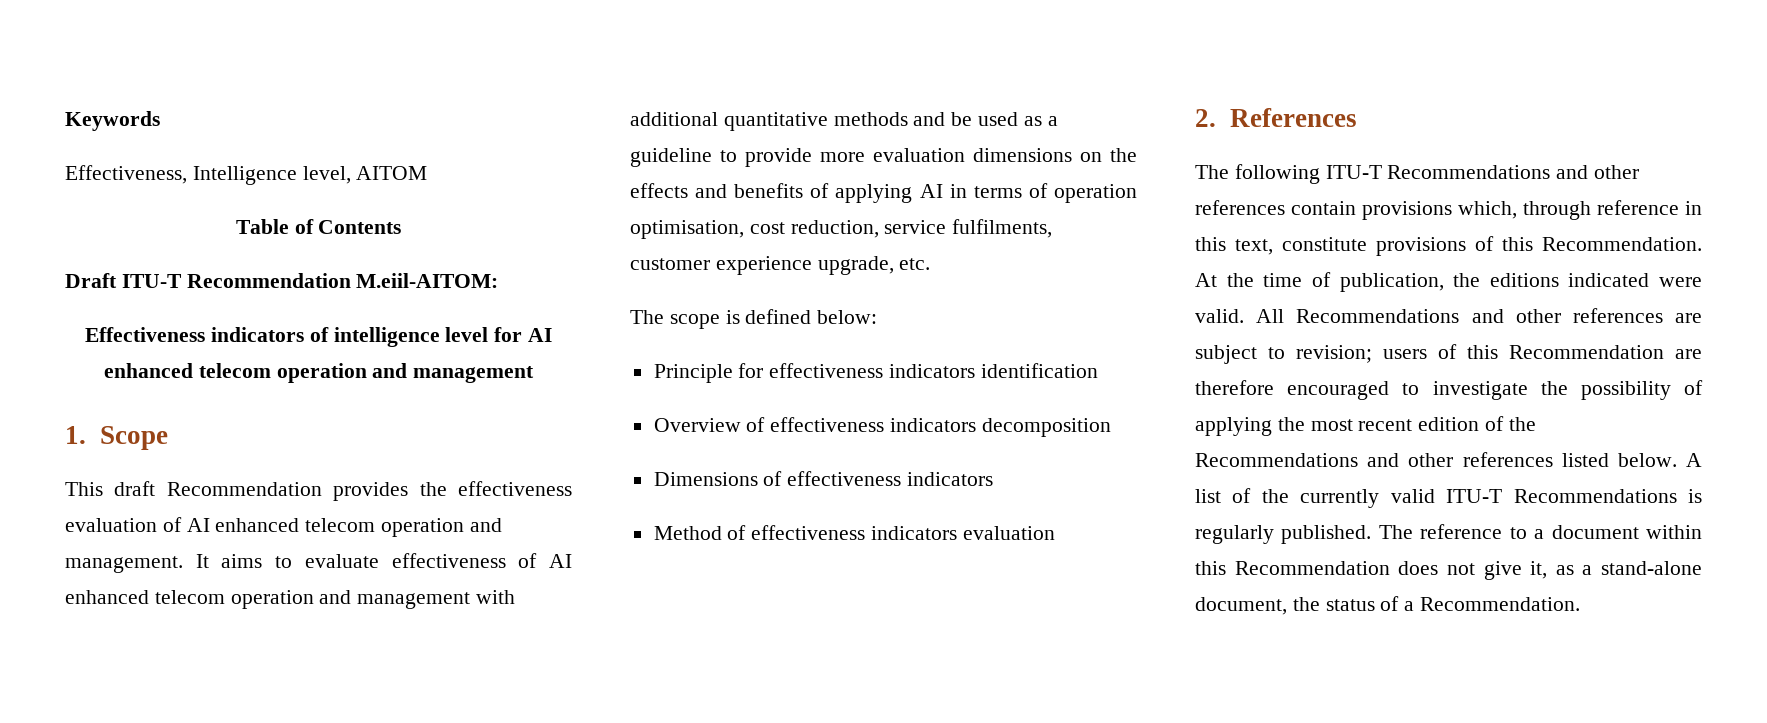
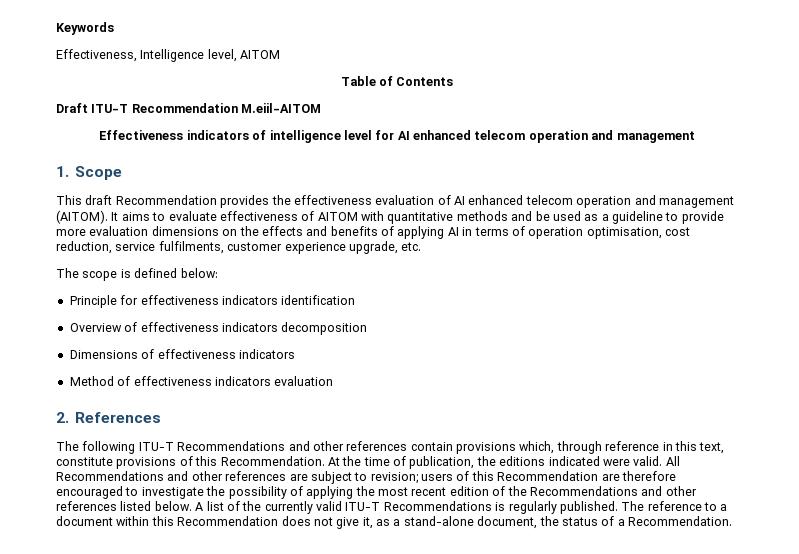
[356,273,499,288] M.eiil-AITOM: -> [241,103,322,113] M.eiil-AITOM
[65,556,183,573] management. -> [658,196,734,208] [56,210,108,224] management (AITOM).
[549,554,572,568] [65,590,516,609] [630,112,718,126] AI enhanced telecom operation and management with additional -> [317,211,384,221] AITOM with

